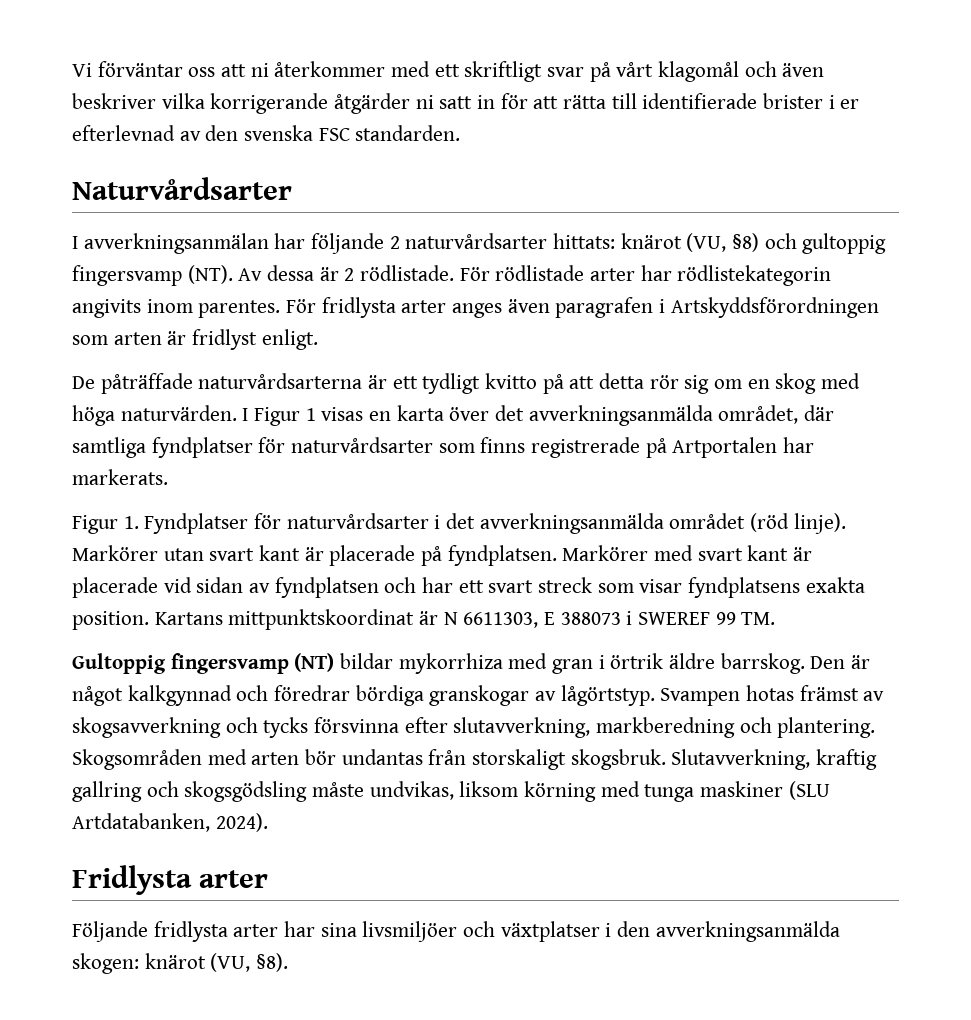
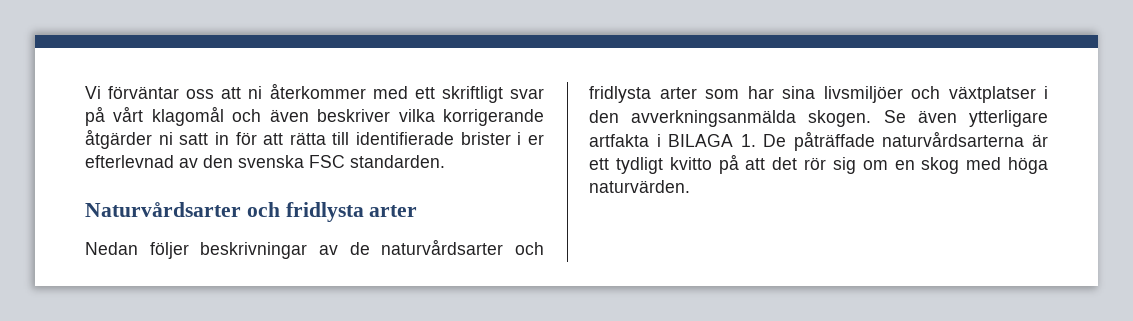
[72,233,887,254] [72,265,832,286] [72,297,879,318] [72,329,318,350] // I avverkningsanmälan har följande 2 naturvårdsarter hittats: knärot (VU, §8) och gultoppig fingersvamp (NT). Av dessa är 2 rödlistade. För rödlistade arter har rödlistekategorin angivits inom parentes. För fridlysta arter anges även paragrafen i Artskyddsförordningen som arten är fridlyst enligt. // -> [246,202,418,222] [85,239,544,259] [589,86,1048,103] [589,110,1048,127] [589,134,756,147] och fridlysta arter // Nedan följer beskrivningar av de naturvårdsarter och fridlysta arter som har sina livsmiljöer och växtplatser i den avverkningsanmälda skogen. Se även ytterligare artfakta i BILAGA 1.
[599,373,645,389] detta -> [772,157,798,170] det
[242,405,835,426] [72,437,815,458] [72,469,168,485] [72,513,846,534] [72,545,813,566] [72,577,865,598] [72,609,776,630] [72,653,871,674] [72,685,885,706] [72,717,876,738] [72,749,878,770] [72,781,830,802] [72,813,268,832] [72,865,268,895] [72,921,840,942] [72,953,289,974] I Figur 1 visas en karta över det avverkningsanmälda området, där samtliga fyndplatser för naturvårdsarter som finns registrerade på Artportalen har markerats. // Figur 1. Fyndplatser för naturvårdsarter i det avverkningsanmälda området (röd linje). Markörer utan svart kant är placerade på fyndplatsen. Markörer med svart kant är placerade vid sidan av fyndplatsen och har ett svart streck som visar fyndplatsens exakta position. Kartans mittpunktskoordinat är N 6611303, E 388073 i SWEREF 99 TM. // Gultoppig fingersvamp (NT) bildar mykorrhiza med gran i örtrik äldre barrskog. Den är något kalkgynnad och föredrar bördiga granskogar av lågörtstyp. Svampen hotas främst av skogsavverkning och tycks försvinna efter slutavverkning, markberedning och plantering. Skogsområden med arten bör undantas från storskaligt skogsbruk. Slutavverkning, kraftig gallring och skogsgödsling måste undvikas, liksom körning med tunga maskiner (SLU Artdatabanken, 2024). // Fridlysta arter // Följande fridlysta arter har sina livsmiljöer och växtplatser i den avverkningsanmälda skogen: knärot (VU, §8). -> (690, 186) none

